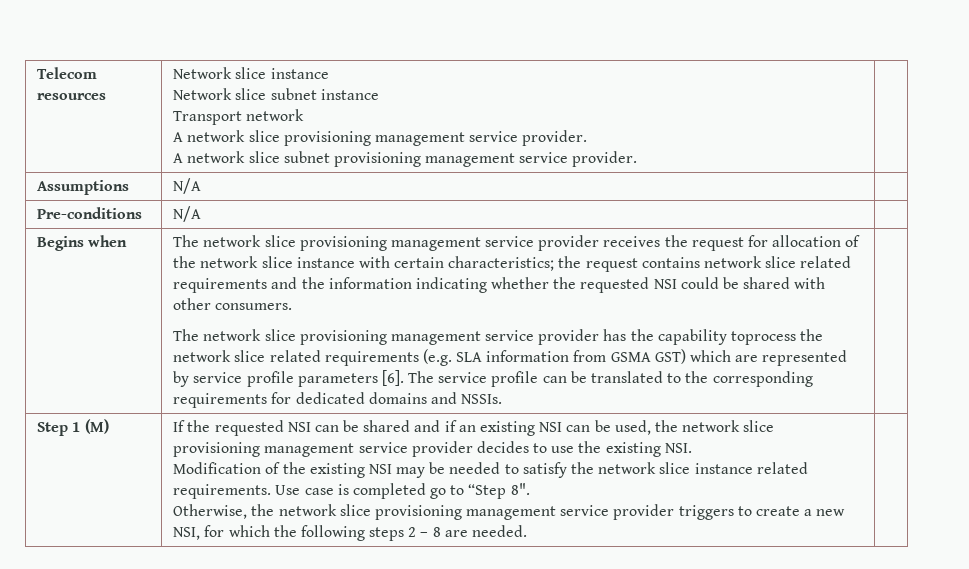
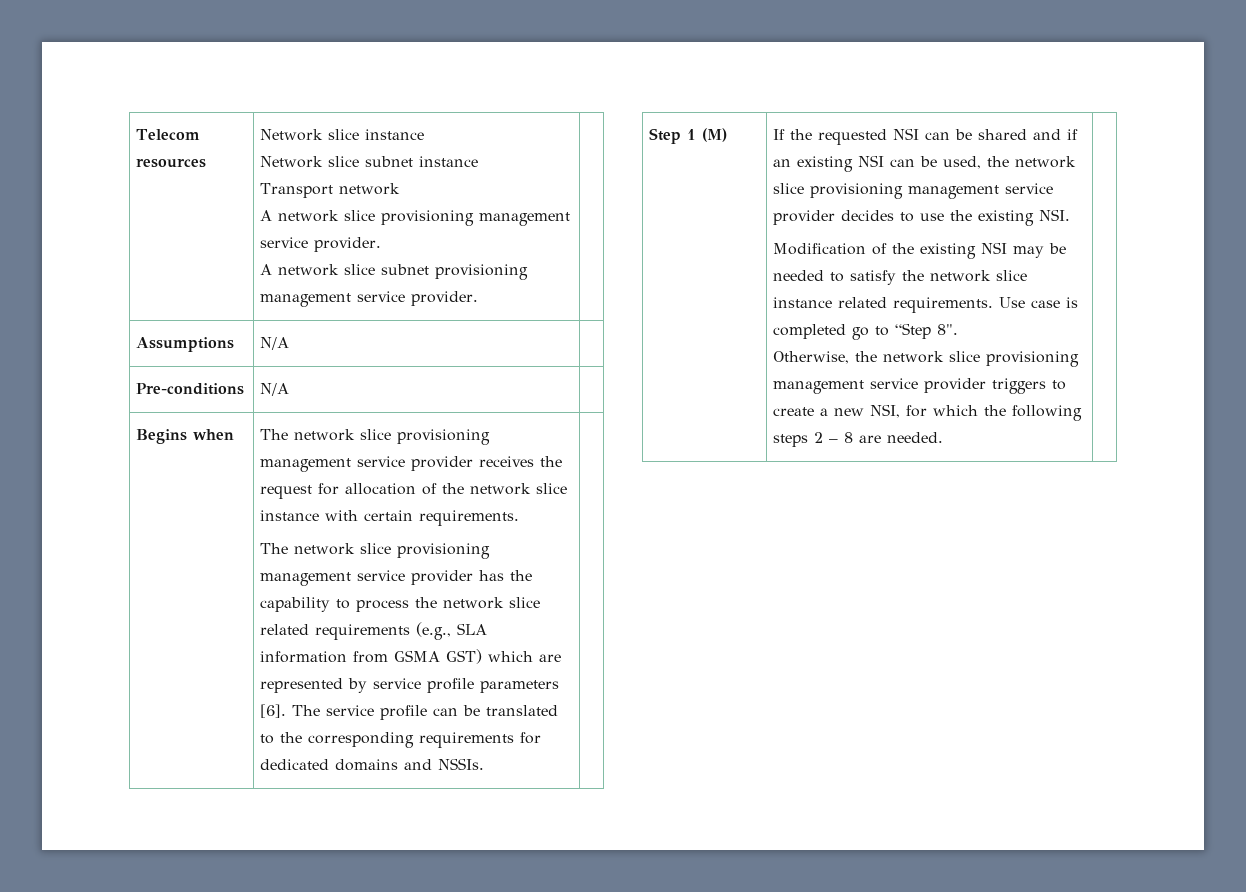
[448,256,852,272] [173,277,826,293] [173,298,293,310] characteristics; the request contains network slice related requirements and the information indicating whether the requested NSI could be shared with other consumers. -> [419,510,520,526] requirements.
[731,331,797,345] toprocess -> [336,599,410,612] to process
[422,349,452,366] (e.g. -> [416,622,452,640] (e.g.,

